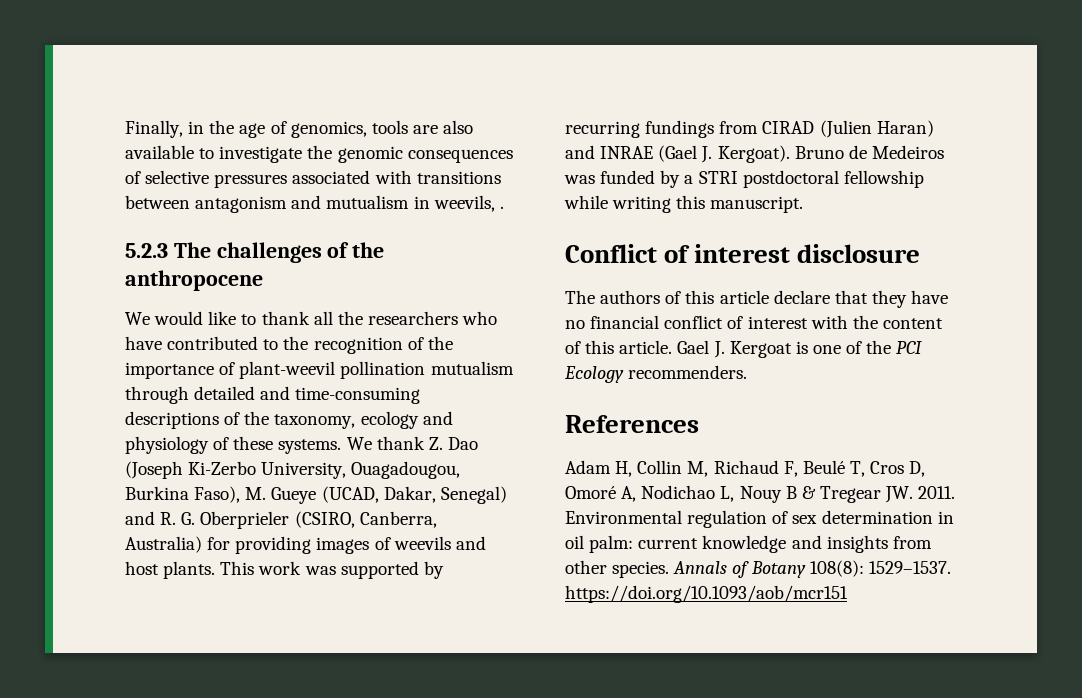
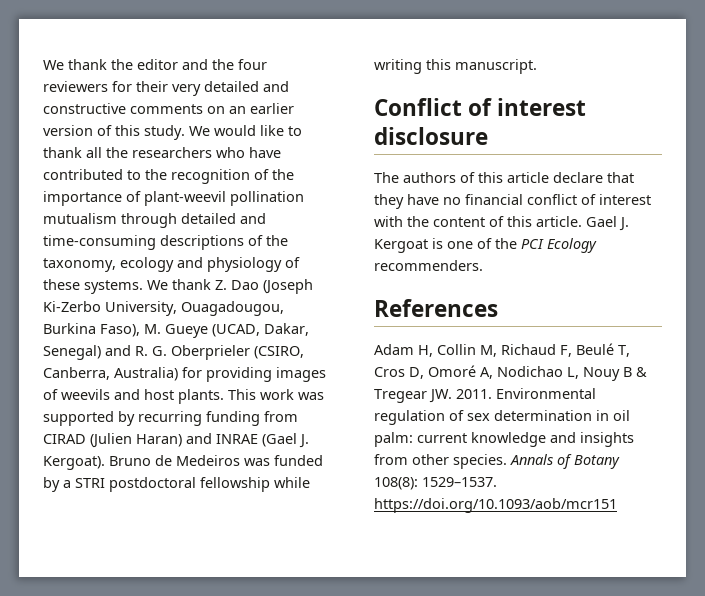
[125,120,474,138] [125,145,513,163] [125,170,501,188] [125,195,504,213] [125,242,385,263] [125,270,263,291] Finally, in the age of genomics, tools are also available to investigate the genomic consequences of selective pressures associated with transitions between antagonism and mutualism in weevils, . // 5.2.3 The challenges of the anthropocene // -> [43,59,267,70] [43,81,289,96] [43,103,294,114] [43,125,185,140] We thank the editor and the four reviewers for their very detailed and constructive comments on an earlier version of this study.
[645,120,715,138] fundings -> [206,411,260,426] funding

